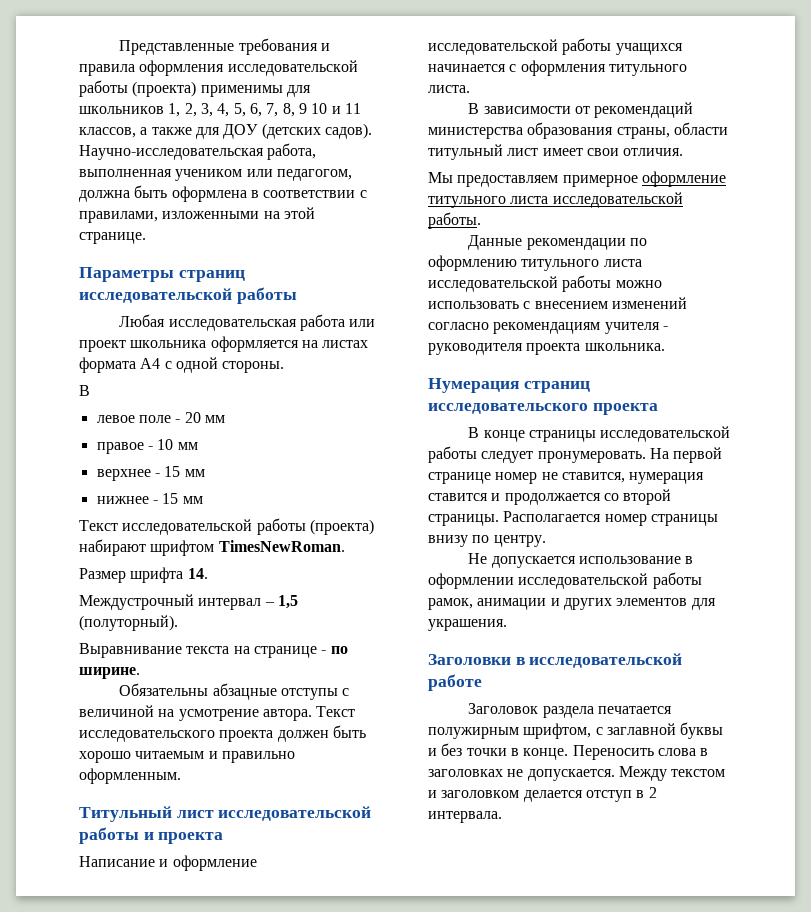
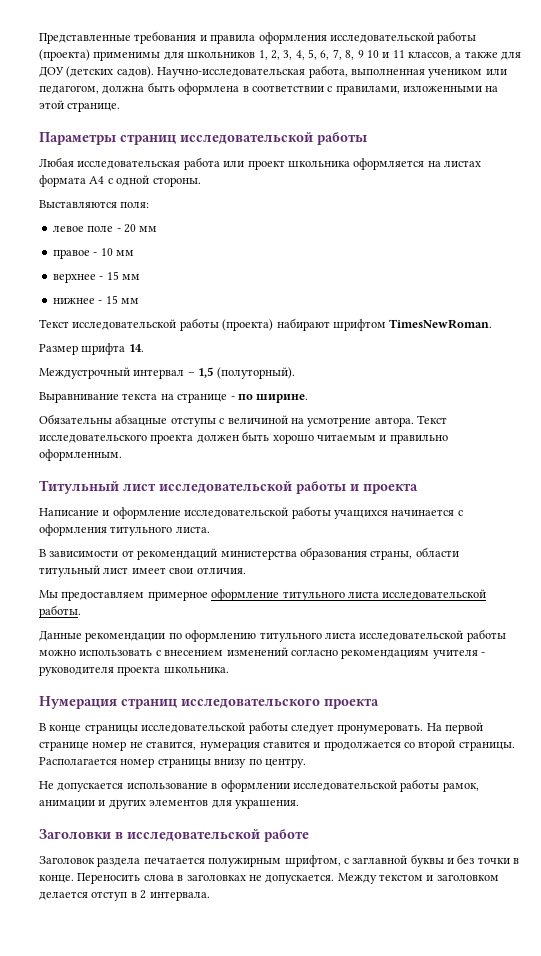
[79,385,90,396] В -> [39,200,150,208] Выставляются поля:

